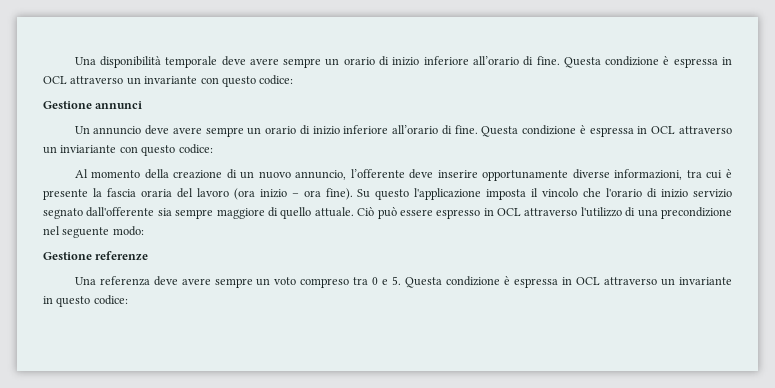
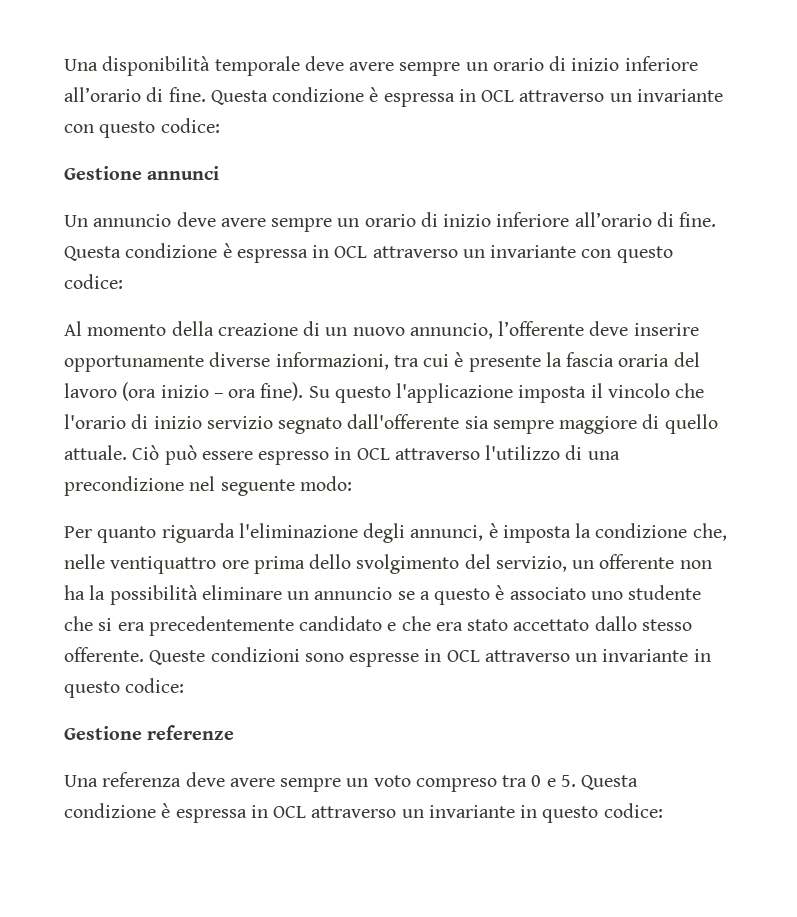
[60,145,117,153] inviariante -> [490,245,577,258] invariante
(144, 231) none -> [64,523,727,543] [64,554,712,574] [64,585,702,605] [64,616,692,636] [64,647,711,667] [64,678,185,698] // Per quanto riguarda l'eliminazione degli annunci, è imposta la condizione che, nelle ventiquattro ore prima dello svolgimento del servizio, un offerente non ha la possibilità eliminare un annuncio se a questo è associato uno studente che si era precedentemente candidato e che era stato accettato dallo stesso offerente. Queste condizioni sono espresse in OCL attraverso un invariante in questo codice:

